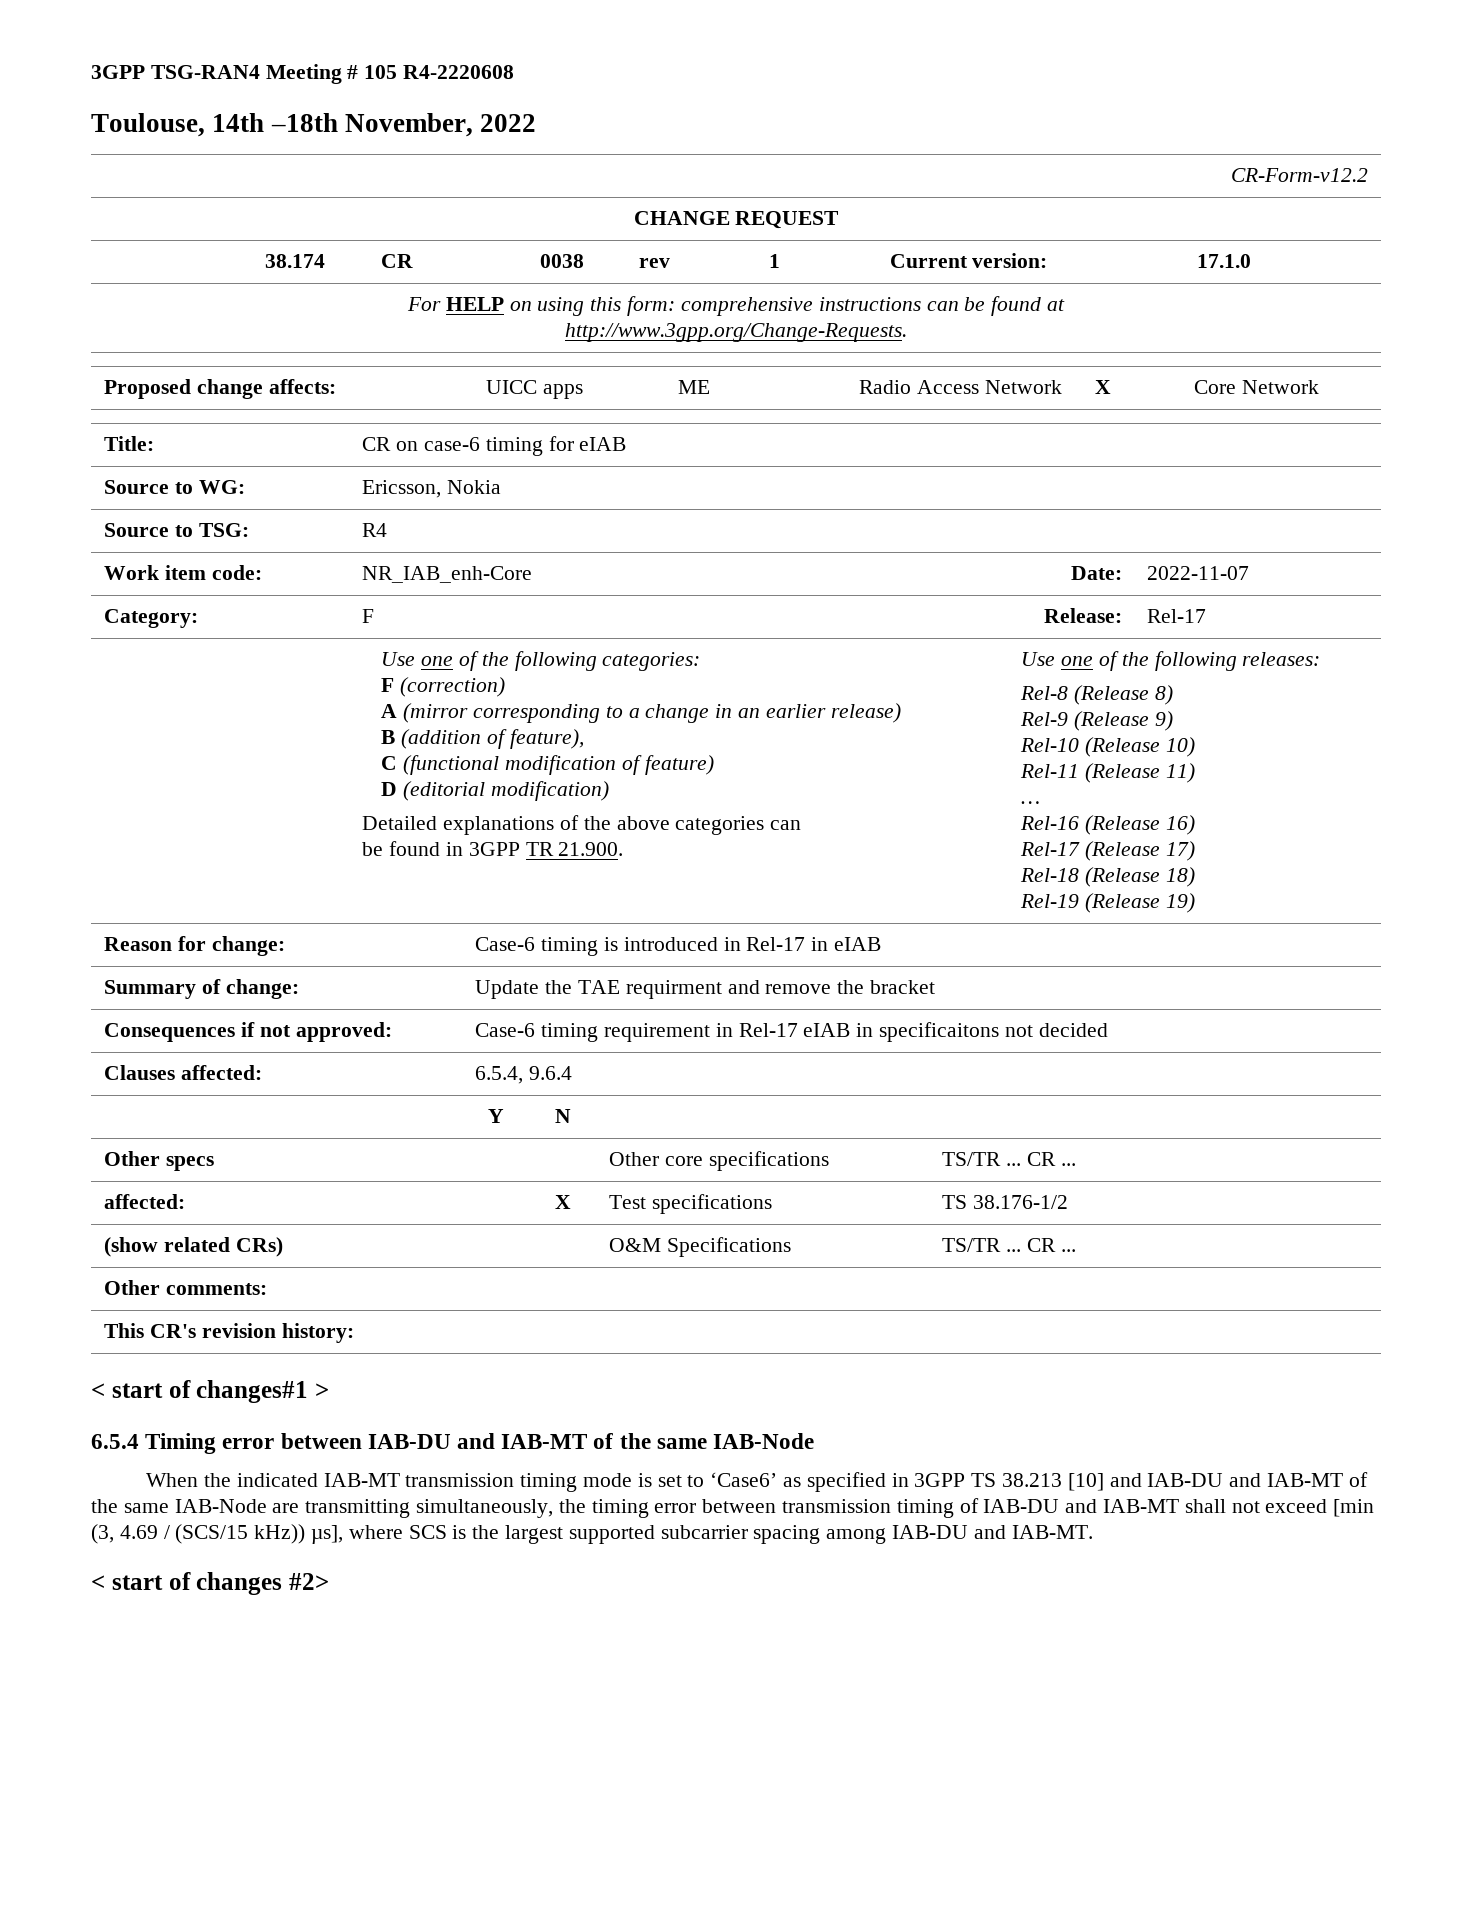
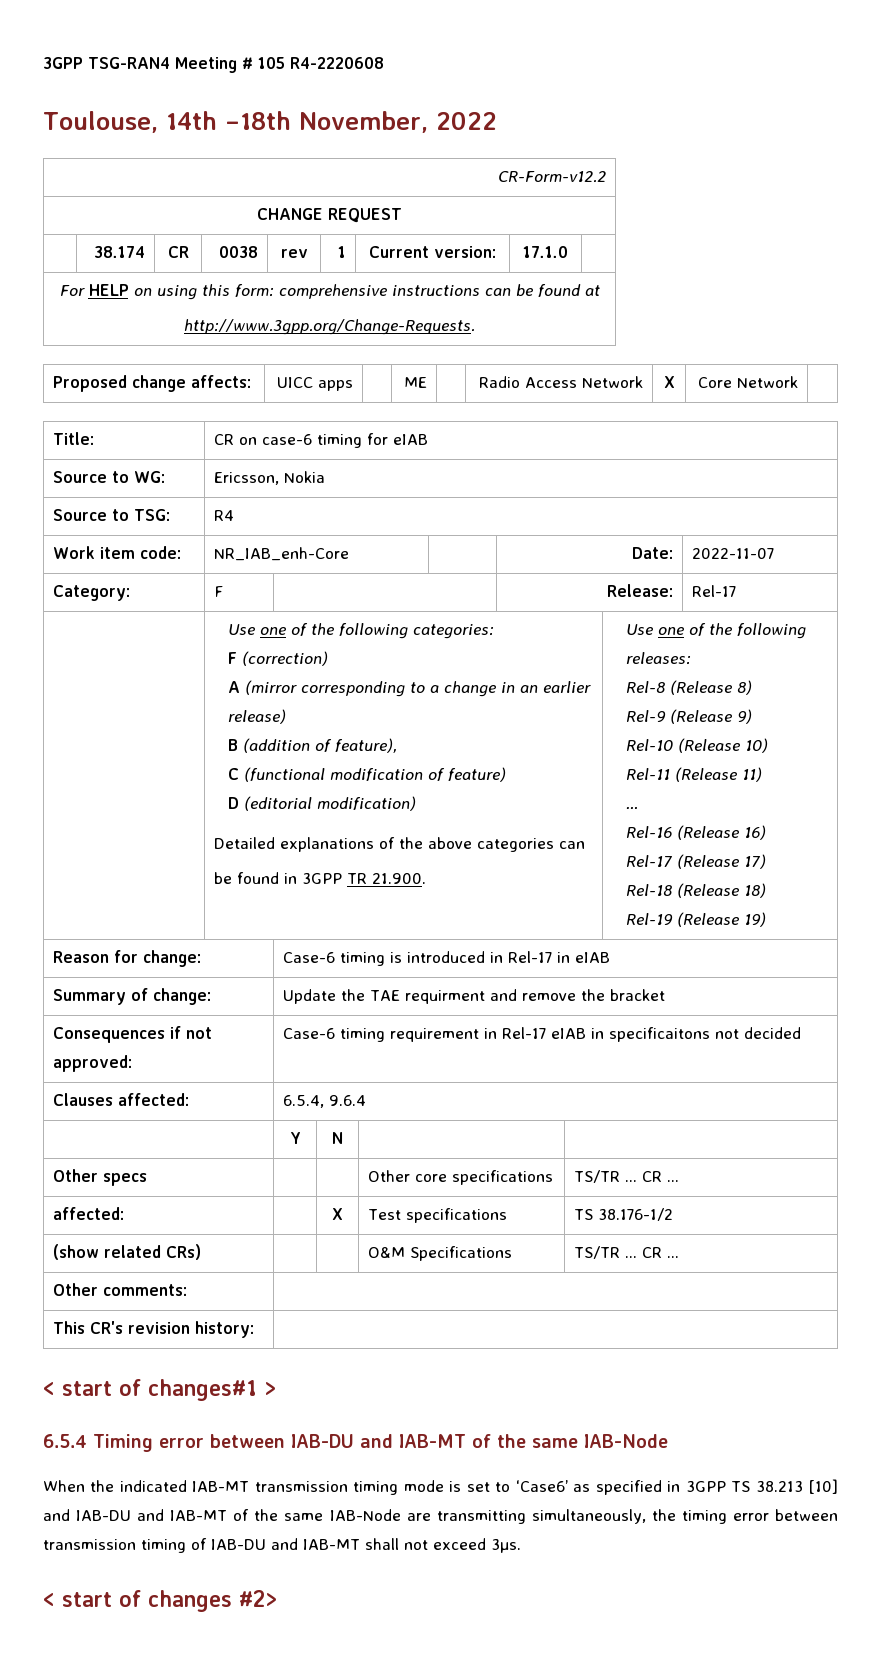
[1333,1499,1375,1517] [91,1524,1093,1544] [min (3, 4.69 / (SCS/15 kHz)) µs], where SCS is the largest supported subcarrier spacing among IAB-DU and IAB-MT. -> [491,1539,521,1553] 3µs.

